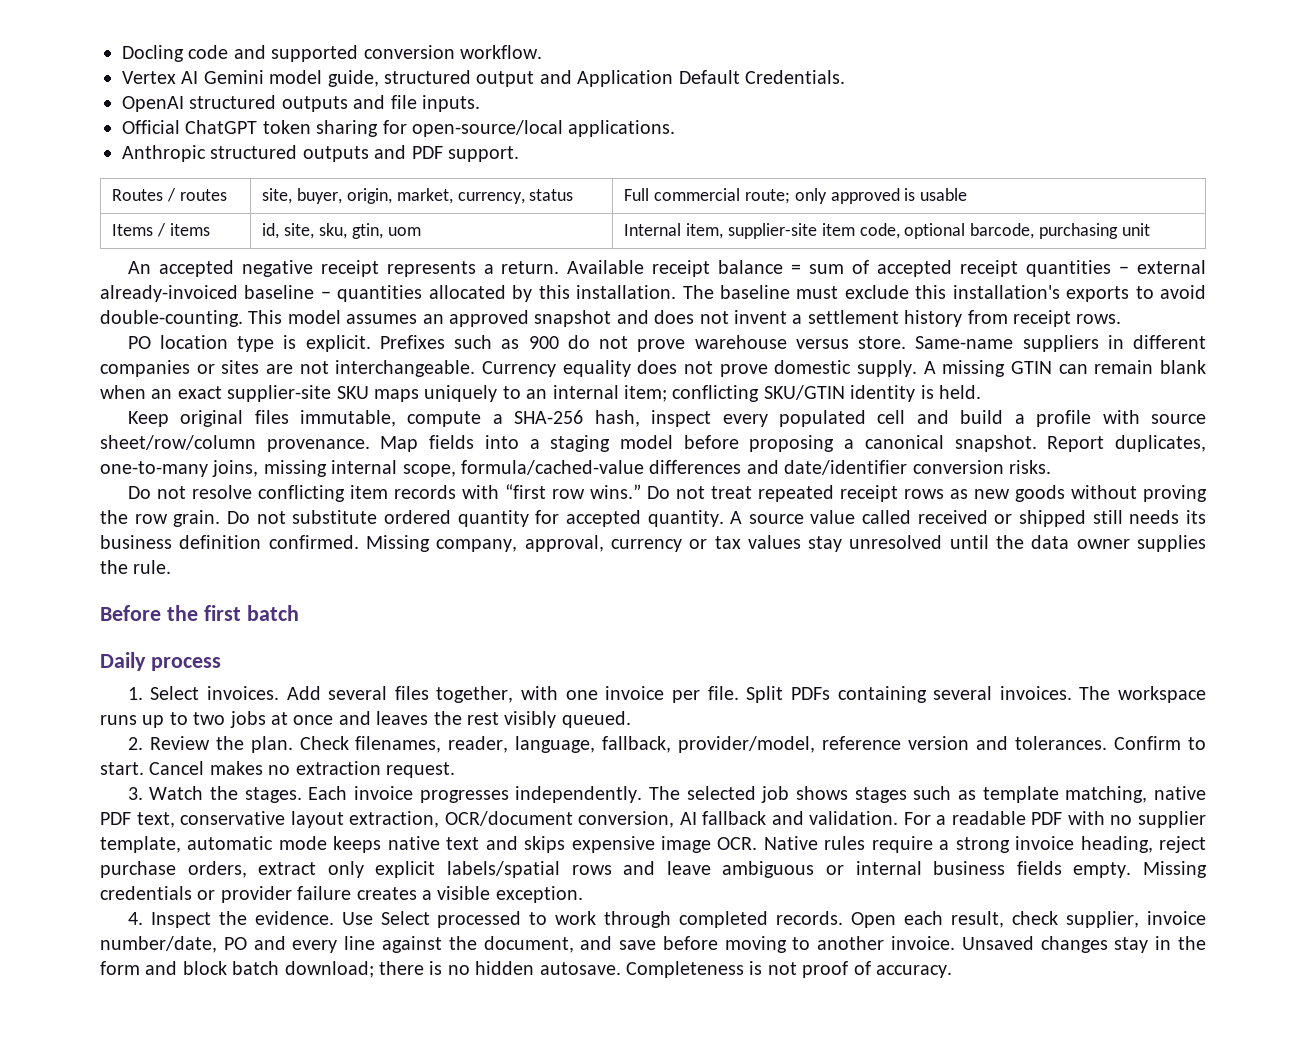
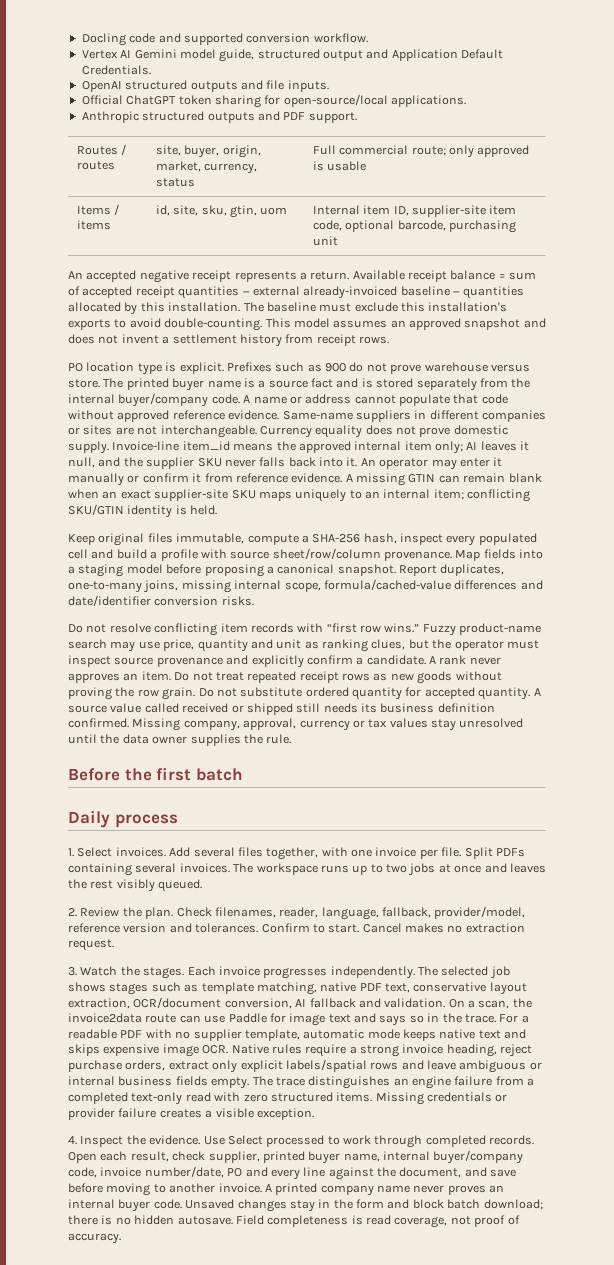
[686,223,724,239] item, -> [363,205,409,216] item ID,
(907, 342) none -> [103,378,531,391] [68,393,508,407] [68,410,280,422] The printed buyer name is a source fact and is stored separately from the internal buyer/company code. A name or address cannot populate that code without approved reference evidence.
(917, 368) none -> [112,441,530,454] [68,457,503,470] [68,473,343,486] Invoice-line item_id means the approved internal item only; AI leaves it null, and the supplier SKU never falls back into it. An operator may enter it manually or confirm it from reference evidence.
(641, 491) none -> [422,623,542,636] [68,639,539,652] [68,655,501,668] [68,671,171,683] Fuzzy product-name search may use price, quantity and unit as ranking clues, but the operator must inspect source provenance and explicitly confirm a candidate. A rank never approves an item.
(899, 818) none -> [448,998,532,1009] [68,1013,496,1026] On a scan, the invoice2data route can use Paddle for image text and says so in the trace.
(1132, 870) none -> [252,1076,535,1089] [68,1092,373,1105] The trace distinguishes an engine failure from a completed text-only read with zero structured items.
(1140, 919) none -> [262,1150,524,1164] [68,1167,97,1178] printed buyer name, internal buyer/company code,
(956, 943) none -> [264,1183,505,1196] [68,1199,182,1212] A printed company name never proves an internal buyer code.
[625,961,763,978] Completeness is -> [235,1215,448,1228] Field completeness is read coverage,

